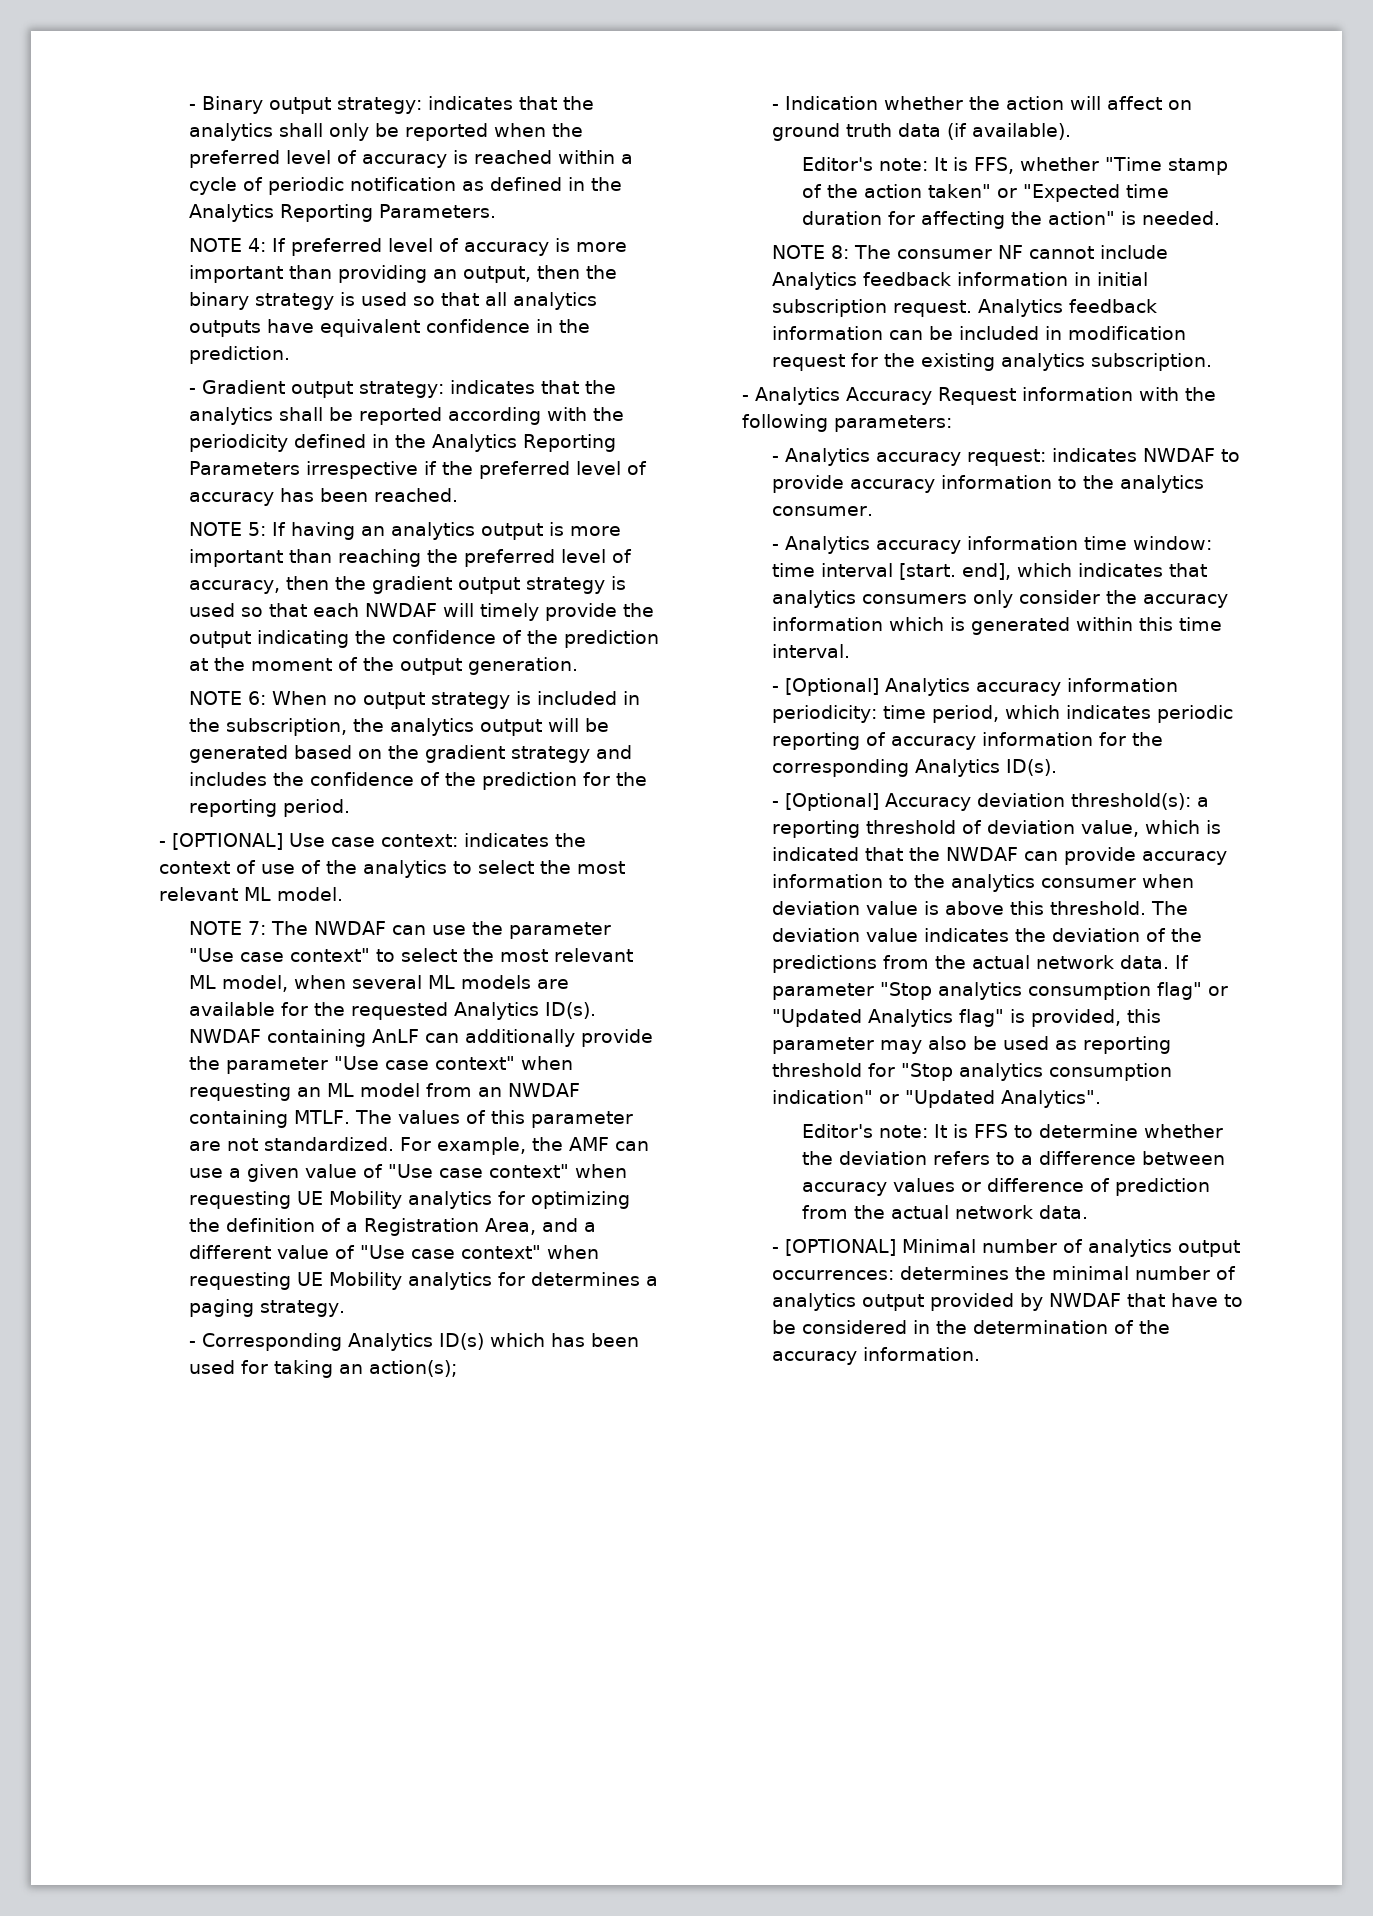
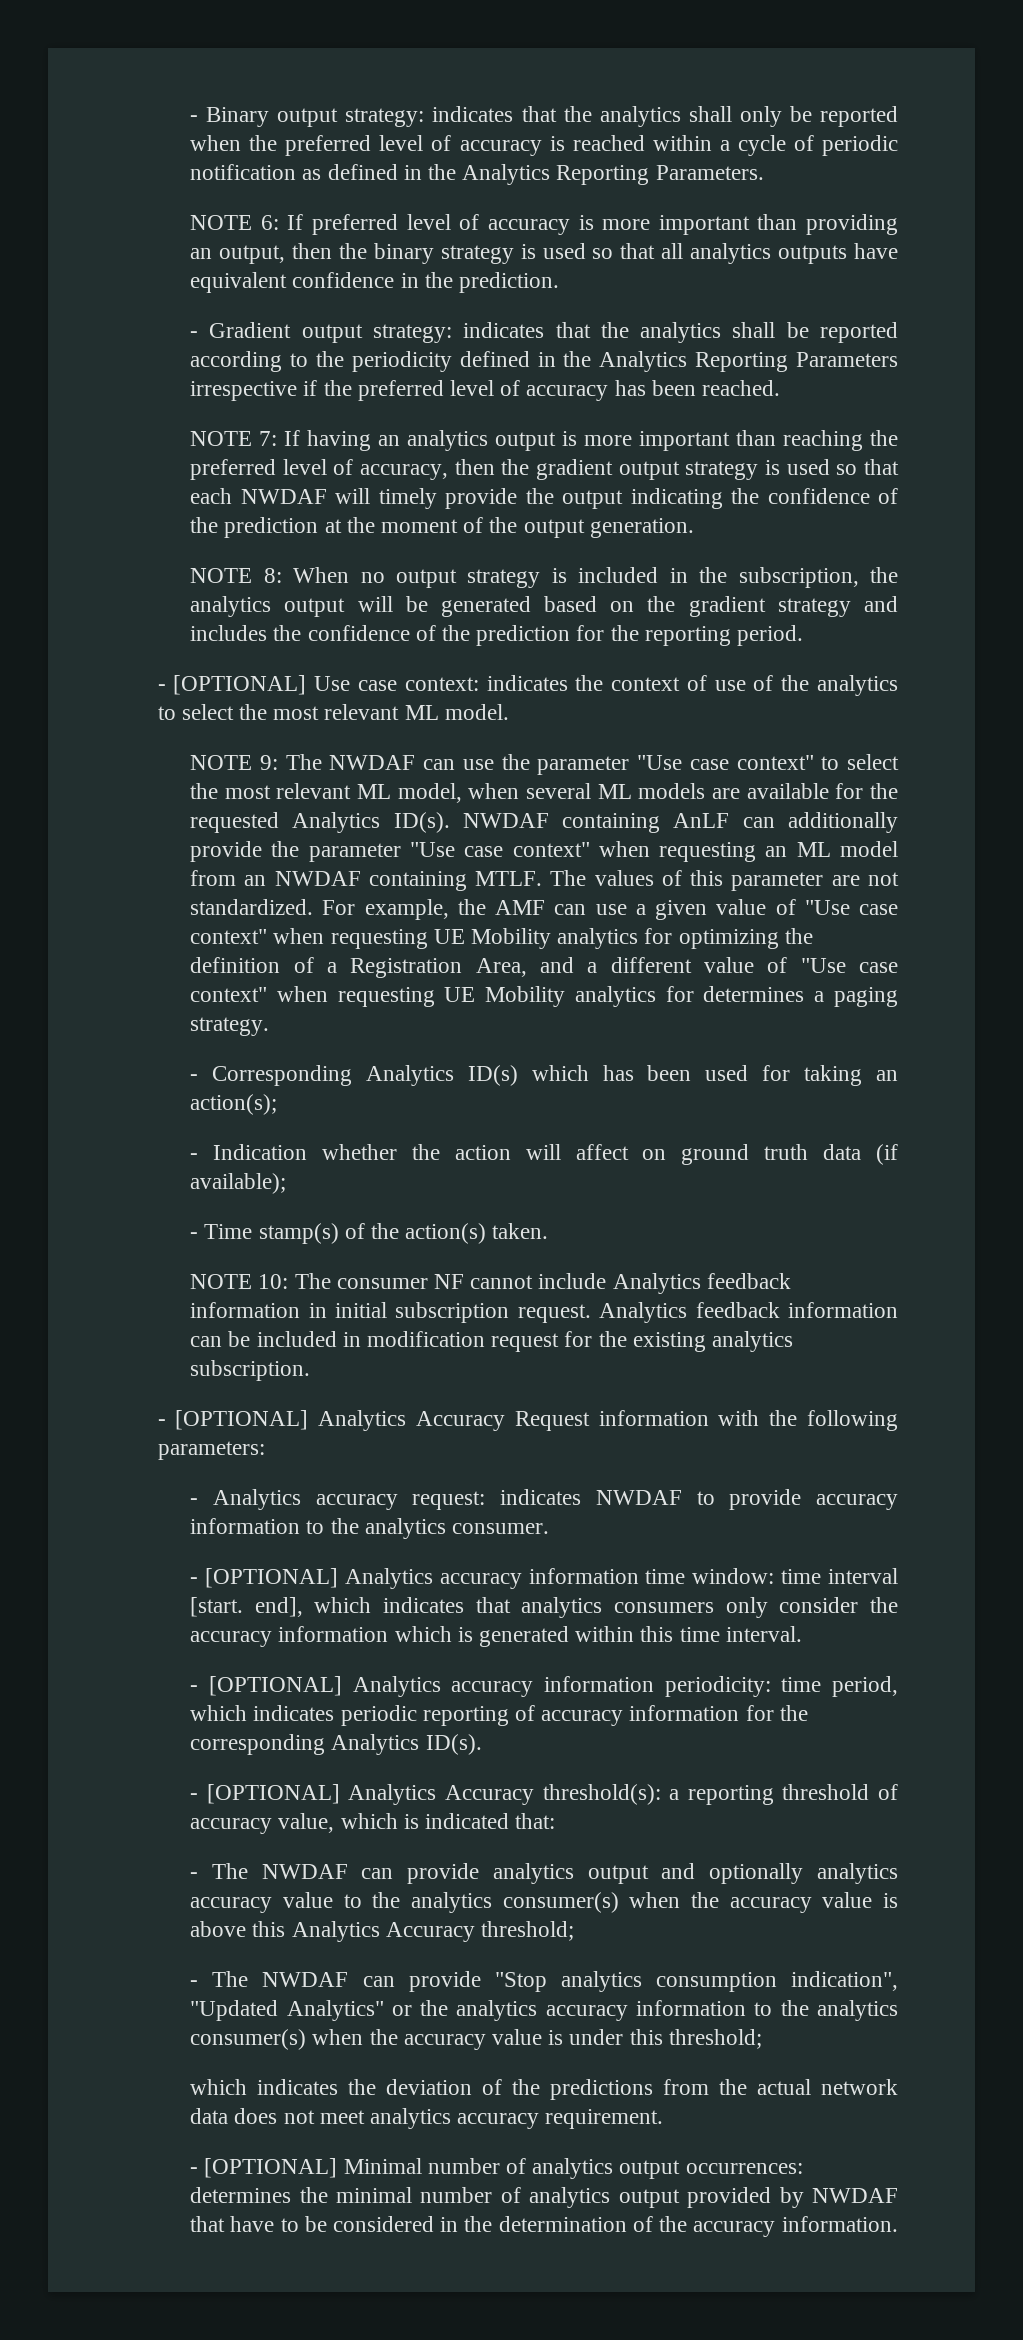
[248,238,267,252] 4: -> [260,215,279,230] 6:
[547,407,588,421] with -> [290,353,309,367] to
[248,522,267,536] 5: -> [259,431,278,446] 7:
[248,691,267,705] 6: -> [263,568,282,583] 8:
[248,921,267,935] 7: -> [259,755,278,770] 9:
[972,123,1072,140] [802,157,1229,175] [802,184,1170,202] [802,211,1221,229] [772,245,850,259] available). // Editor's note: It is FFS, whether "Time stamp of the action taken" or "Expected time duration for affecting the action" is needed. // NOTE 8: -> [190,1173,287,1194] [190,1223,549,1244] [190,1274,289,1289] available); // - Time stamp(s) of the action(s) taken. // NOTE 10:
(750, 398) none -> [175,1410,309,1430] [OPTIONAL]
(780, 547) none -> [205,1568,339,1588] [OPTIONAL]
[785,678,880,696] [Optional] -> [208,1676,342,1696] [OPTIONAL]
[785,793,1066,811] [Optional] Accuracy deviation -> [206,1784,534,1805] [OPTIONAL] Analytics Accuracy
[987,820,1076,834] deviation -> [190,1818,273,1834] accuracy
[865,847,1228,865] [772,874,1195,892] [772,901,1189,915] [772,928,919,942] that the NWDAF can provide accuracy information to the analytics consumer when deviation value is above this threshold. The deviation value -> [515,1813,556,1829] [190,1863,898,1884] [190,1892,898,1913] [190,1921,575,1942] [190,1971,898,1992] [190,2000,899,2021] [190,2029,762,2050] [190,2079,248,2095] that: // - The NWDAF can provide analytics output and optionally analytics accuracy value to the analytics consumer(s) when the accuracy value is above this Analytics Accuracy threshold; // - The NWDAF can provide "Stop analytics consumption indication", "Updated Analytics" or the analytics accuracy information to the analytics consumer(s) when the accuracy value is under this threshold; // which
[1120,955,1190,969] [772,982,1229,1000] [772,1009,1162,1027] [772,1036,1172,1054] [772,1063,1173,1081] [772,1090,1102,1108] [802,1124,1224,1138] [802,1151,1226,1165] [802,1178,1211,1196] [802,1205,1089,1219] data. If parameter "Stop analytics consumption flag" or "Updated Analytics flag" is provided, this parameter may also be used as reporting threshold for "Stop analytics consumption indication" or "Updated Analytics". // Editor's note: It is FFS to determine whether the deviation refers to a difference between accuracy values or difference of prediction from the actual network data. -> [190,2108,664,2129] data does not meet analytics accuracy requirement.

